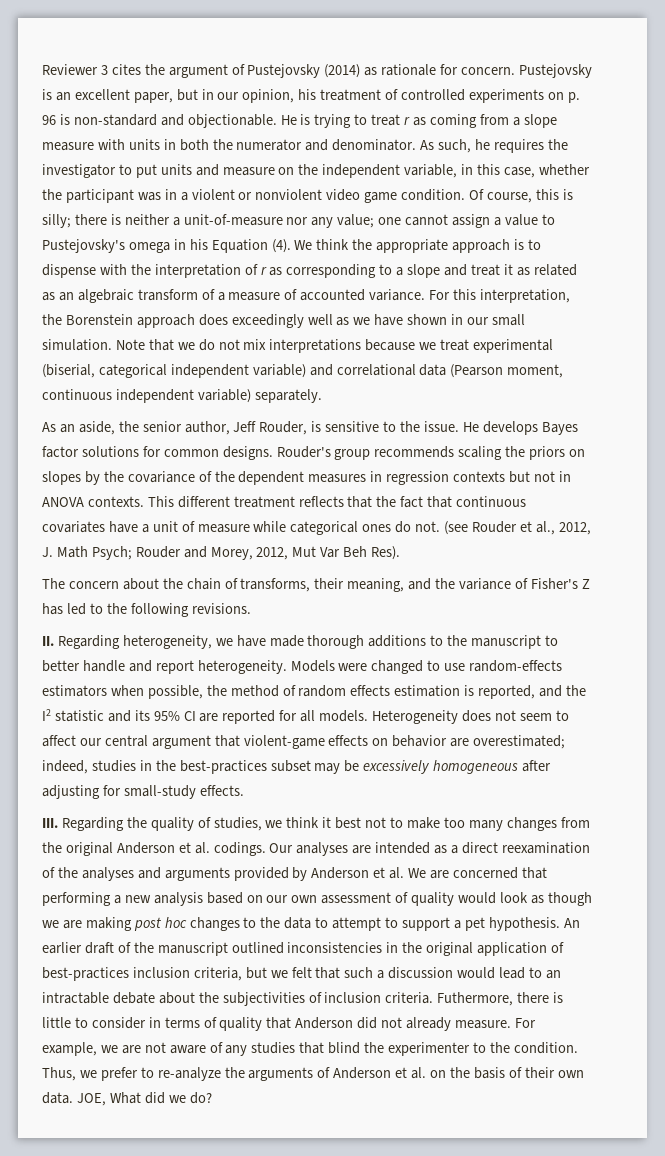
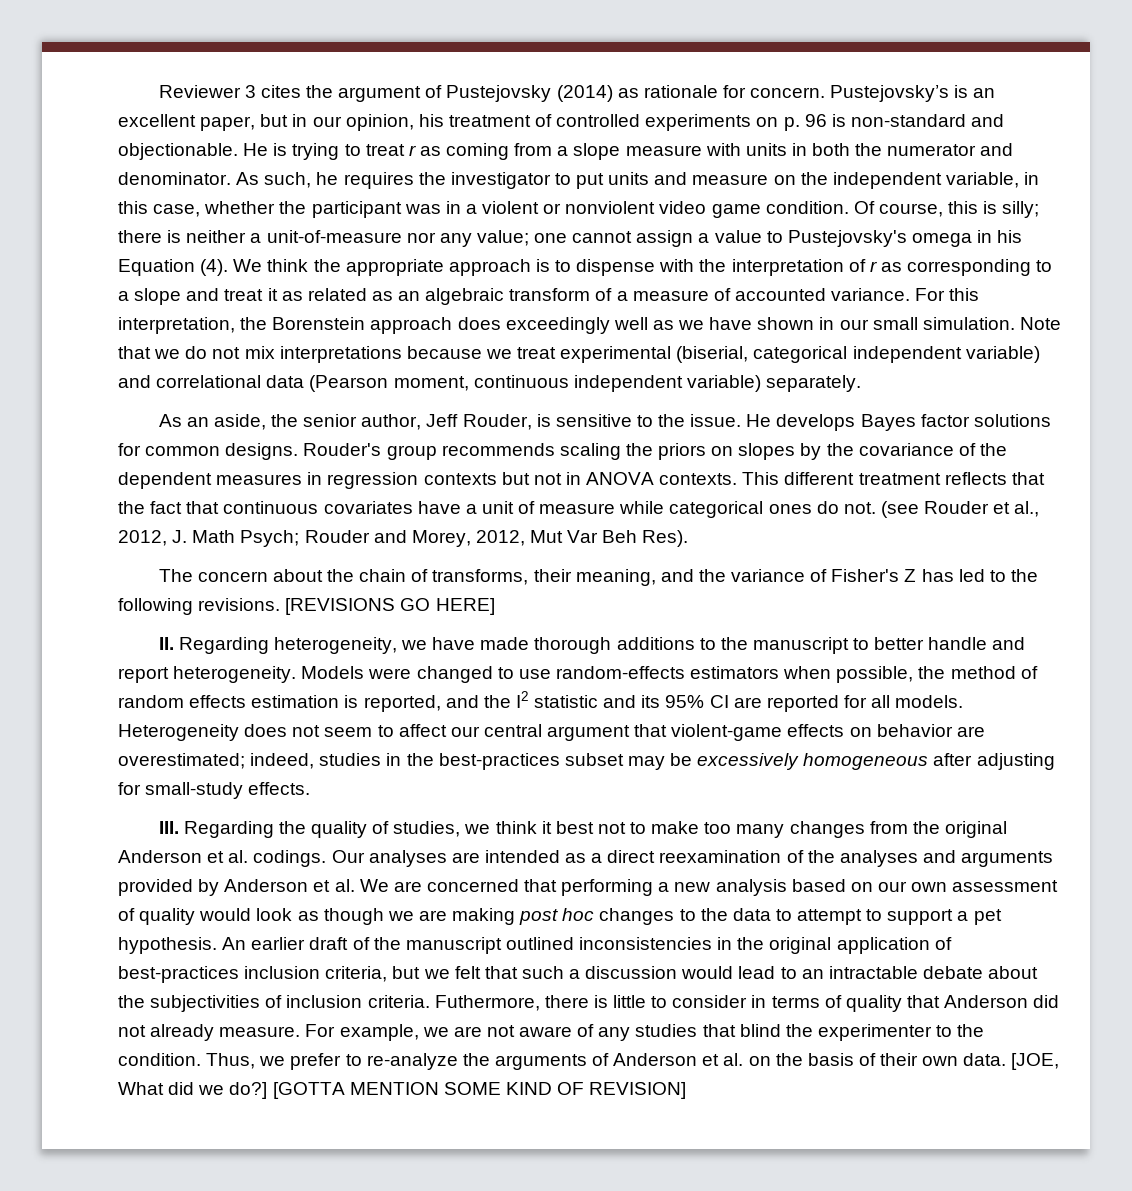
[518,64,592,78] Pustejovsky -> [830,85,950,102] Pustejovsky’s
(251, 608) none -> [285,598,495,615] [REVISIONS GO HERE]
[76,1093,106,1106] JOE, -> [1011,1053,1060,1070] [JOE,
[189,1092,212,1104] do? -> [229,1082,687,1099] do?] [GOTTA MENTION SOME KIND OF REVISION]

